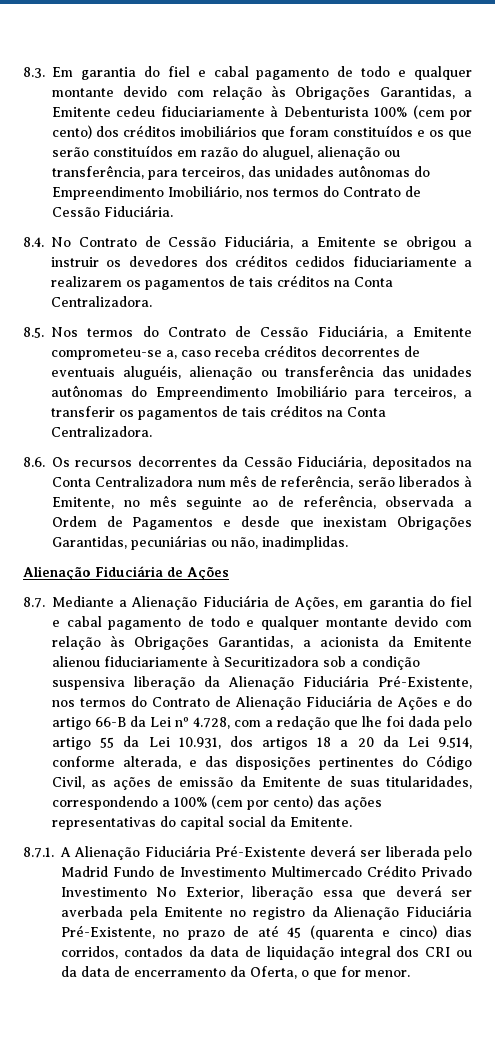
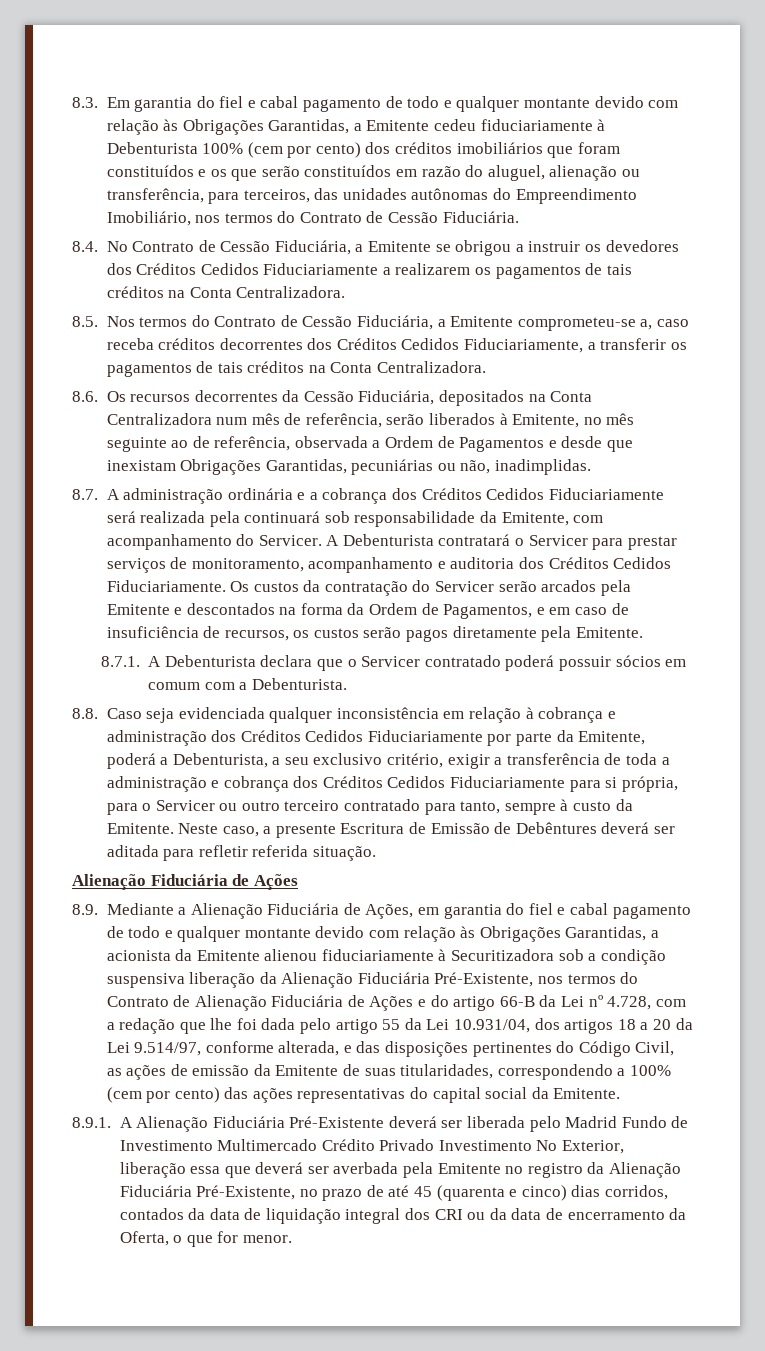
[235,255,457,267] créditos cedidos fiduciariamente -> [136,263,379,275] Créditos Cedidos Fiduciariamente
[404,346,420,357] [51,365,473,380] [51,385,456,400] de eventuais aluguéis, alienação ou transferência das unidades autônomas do Empreendimento Imobiliário para terceiros, -> [307,338,584,353] dos Créditos Cedidos Fiduciariamente,
(348, 543) none -> [72,488,664,504] [106,511,604,527] [106,534,677,550] [106,557,672,573] [106,580,631,596] [106,603,629,619] [106,626,643,642] [100,655,687,671] [148,678,347,690] [72,707,616,723] [106,730,646,746] [106,753,670,769] [106,776,678,792] [106,799,633,815] [106,822,675,838] [106,845,376,861] // 8.7. A administração ordinária e a cobrança dos Créditos Cedidos Fiduciariamente será realizada pela continuará sob responsabilidade da Emitente, com acompanhamento do Servicer. A Debenturista contratará o Servicer para prestar serviços de monitoramento, acompanhamento e auditoria dos Créditos Cedidos Fiduciariamente. Os custos da contratação do Servicer serão arcados pela Emitente e descontados na forma da Ordem de Pagamentos, e em caso de insuficiência de recursos, os custos serão pagos diretamente pela Emitente. // 8.7.1. A Debenturista declara que o Servicer contratado poderá possuir sócios em comum com a Debenturista. // 8.8. Caso seja evidenciada qualquer inconsistência em relação à cobrança e administração dos Créditos Cedidos Fiduciariamente por parte da Emitente, poderá a Debenturista, a seu exclusivo critério, exigir a transferência de toda a administração e cobrança dos Créditos Cedidos Fiduciariamente para si própria, para o Servicer ou outro terceiro contratado para tanto, sempre à custo da Emitente. Neste caso, a presente Escritura de Emissão de Debêntures deverá ser aditada para refletir referida situação.
[23,597,45,608] 8.7. -> [72,904,98,915] 8.9.
[178,737,221,749] 10.931, -> [453,1019,530,1033] 10.931/04,
[438,737,473,749] 9.514, -> [134,1042,202,1056] 9.514/97,
[23,847,54,858] 8.7.1. -> [72,1117,111,1128] 8.9.1.

